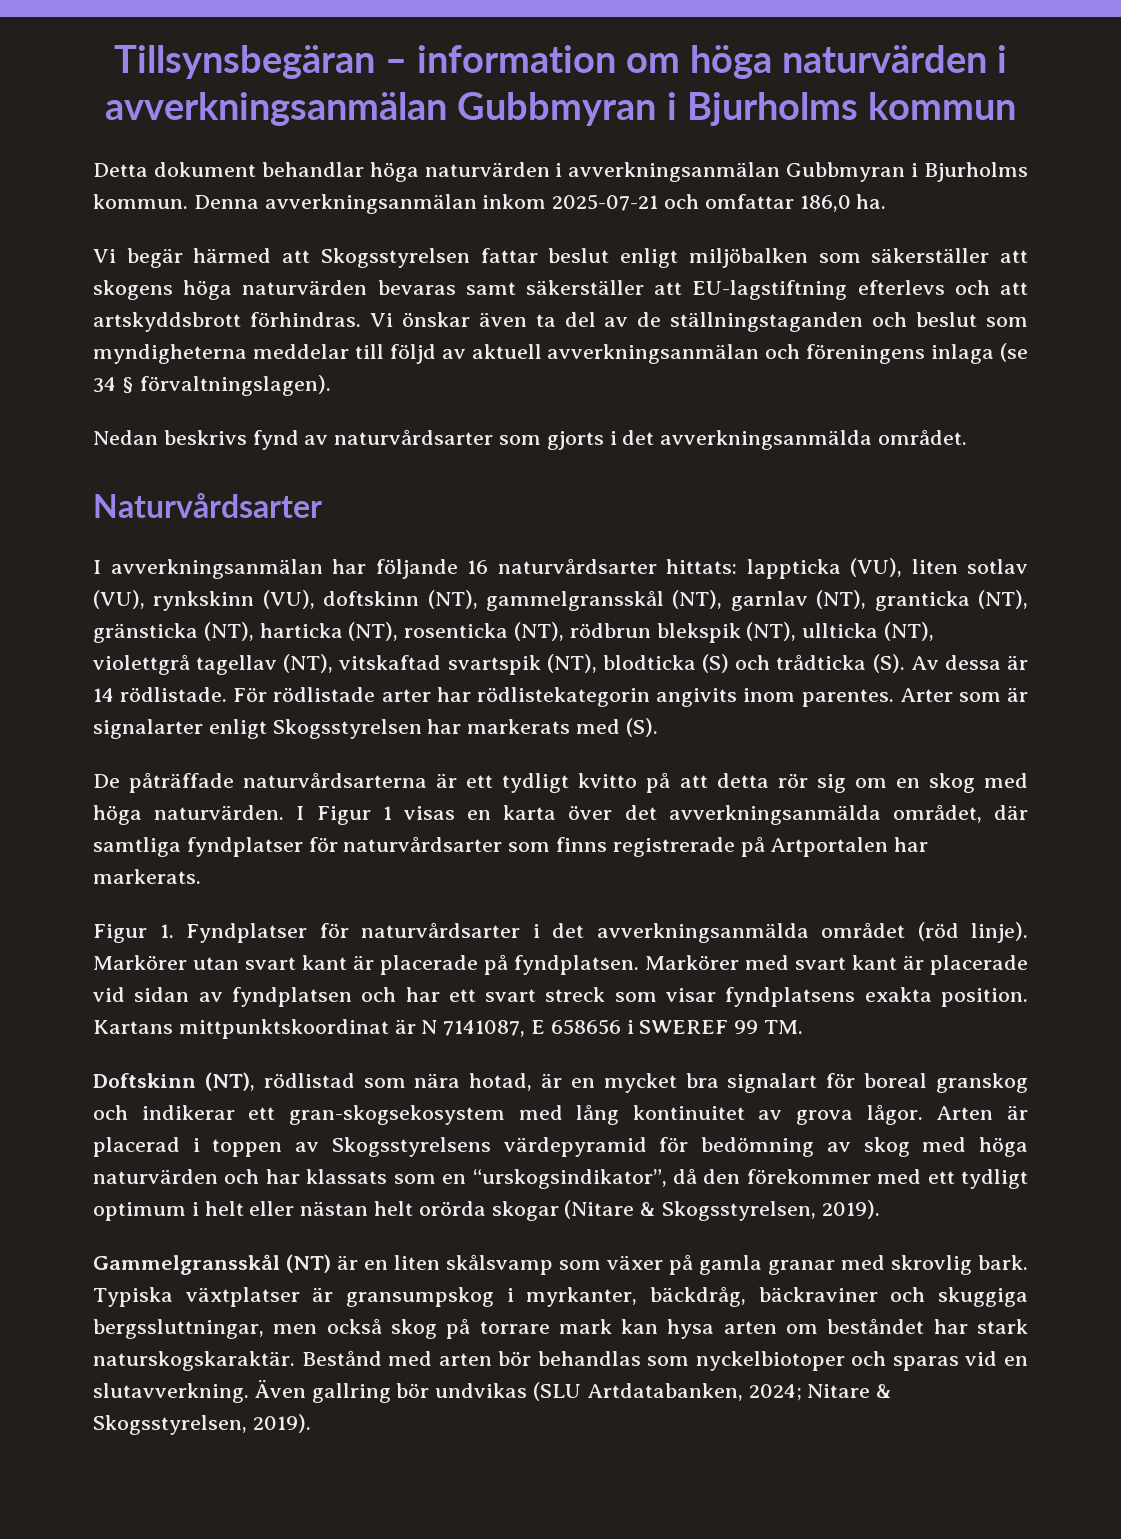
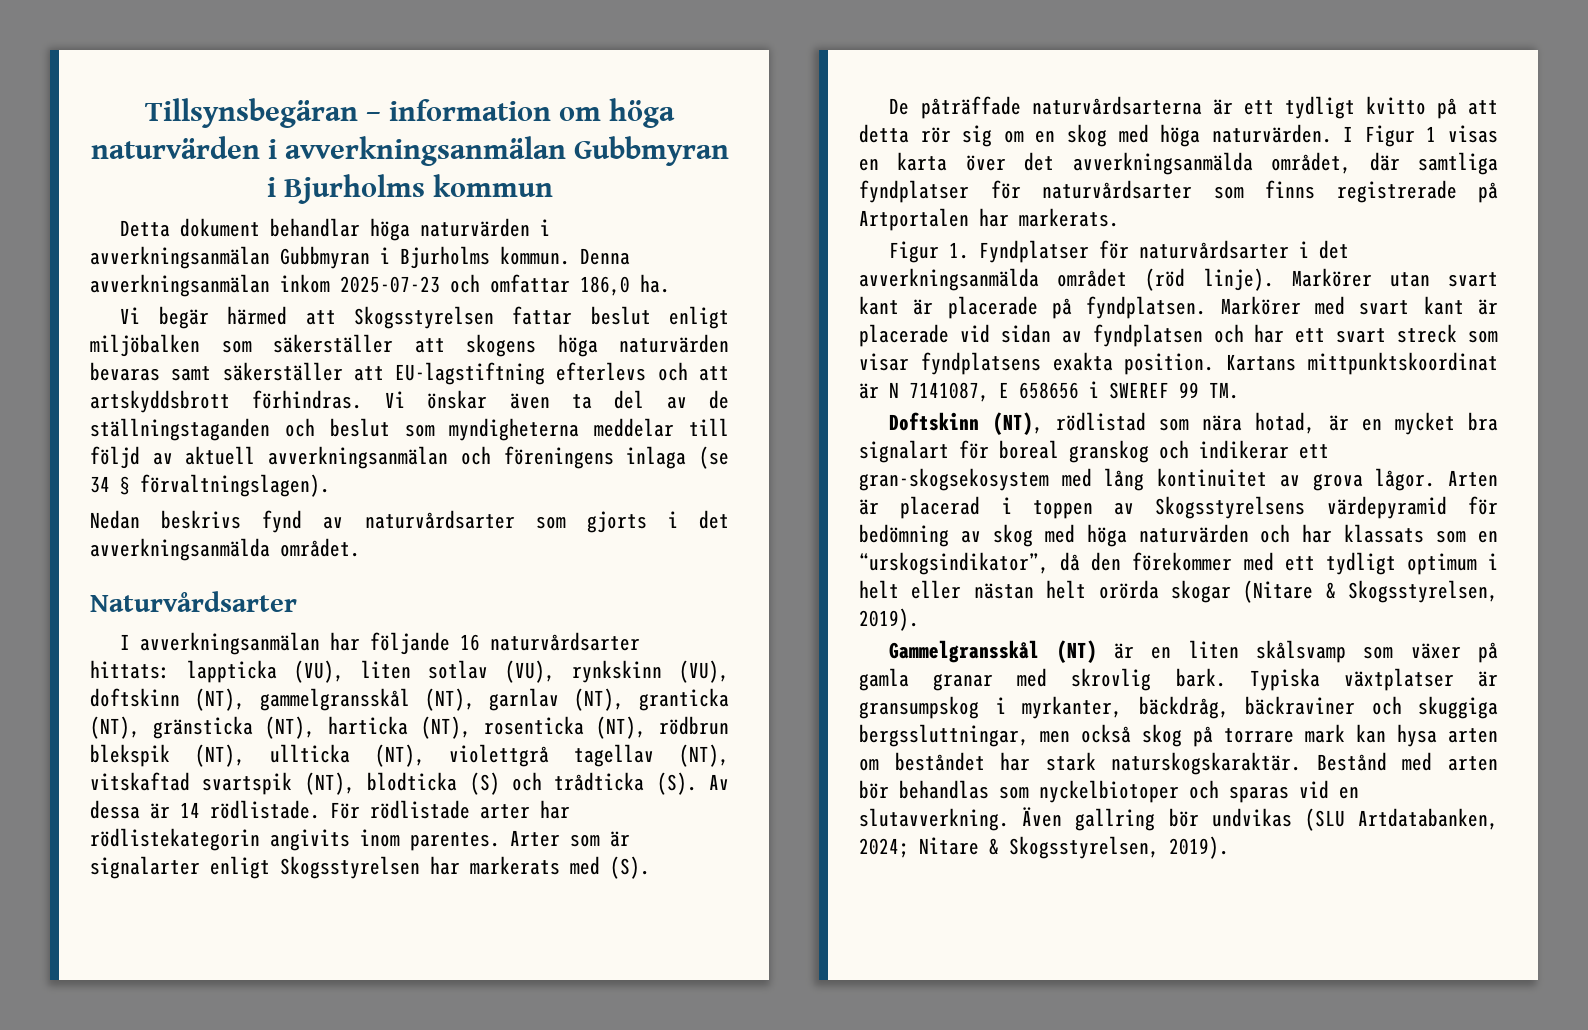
[552,194,659,211] 2025-07-21 -> [340,276,440,293] 2025-07-23

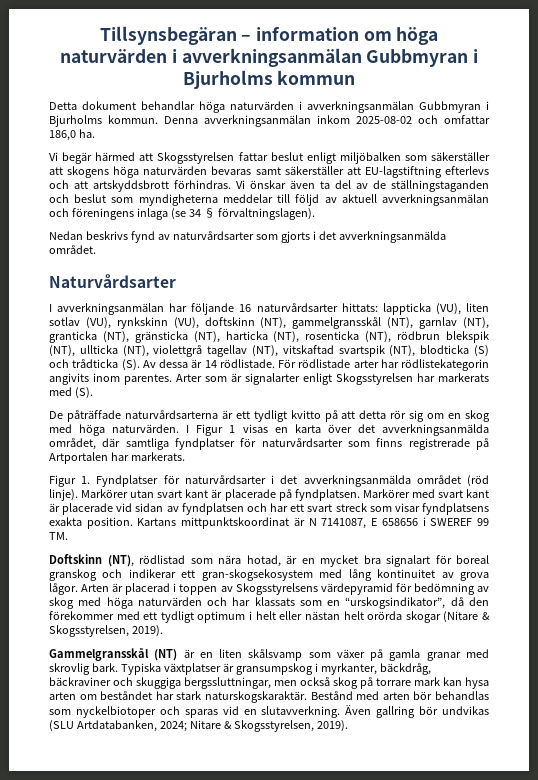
[340,276,440,293] 2025-07-23 -> [356,116,412,124] 2025-08-02

